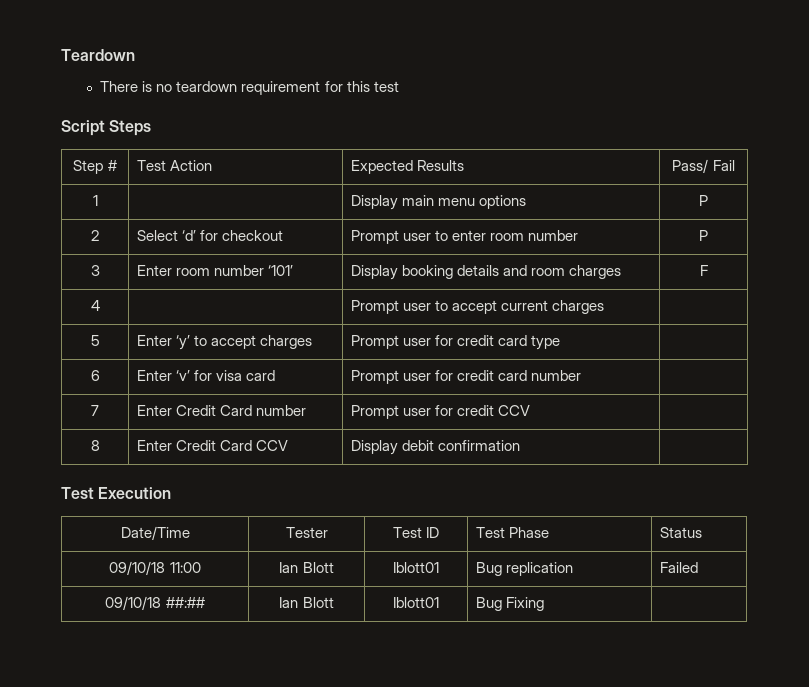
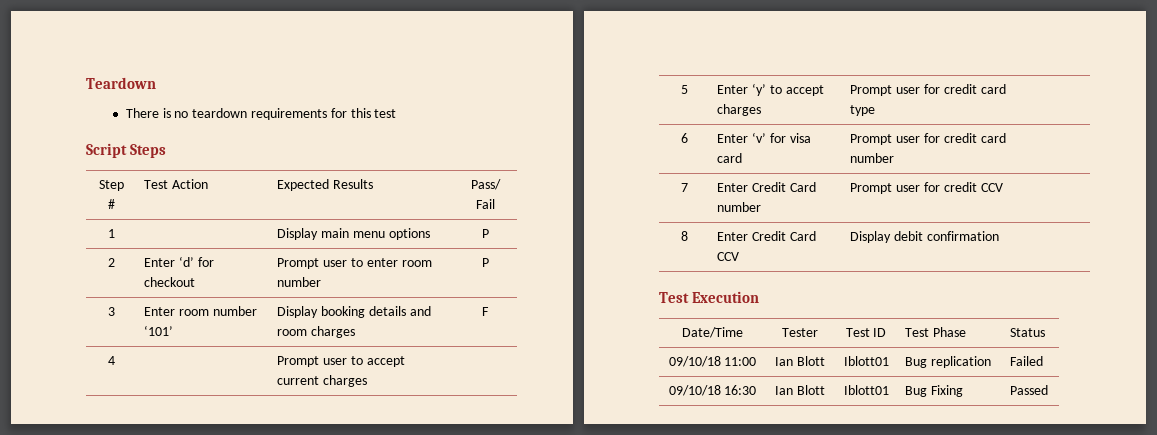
[241,81,321,95] requirement -> [250,108,327,120] requirements
[136,230,178,241] Select -> [144,258,176,267] Enter
[165,597,205,608] ##:## -> [724,385,757,395] 16:30
(544, 604) none -> [1010,385,1049,395] Passed

